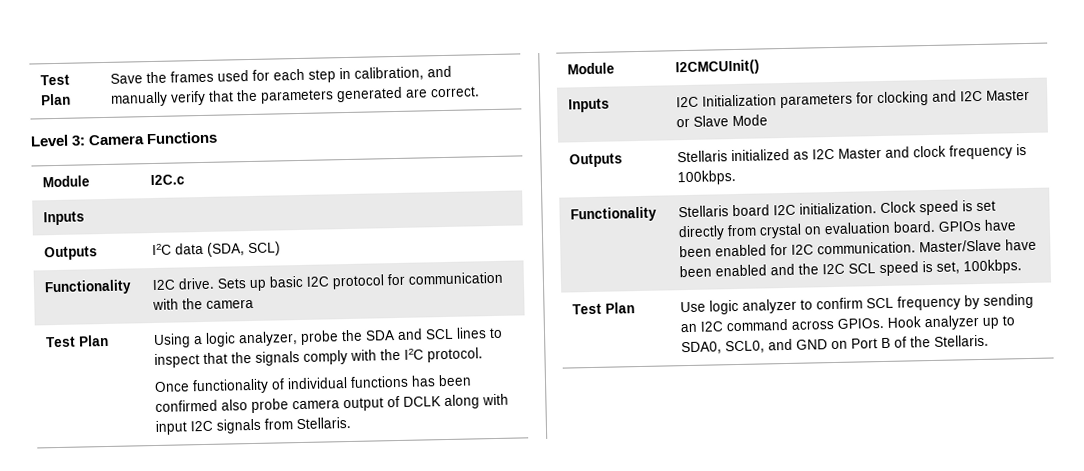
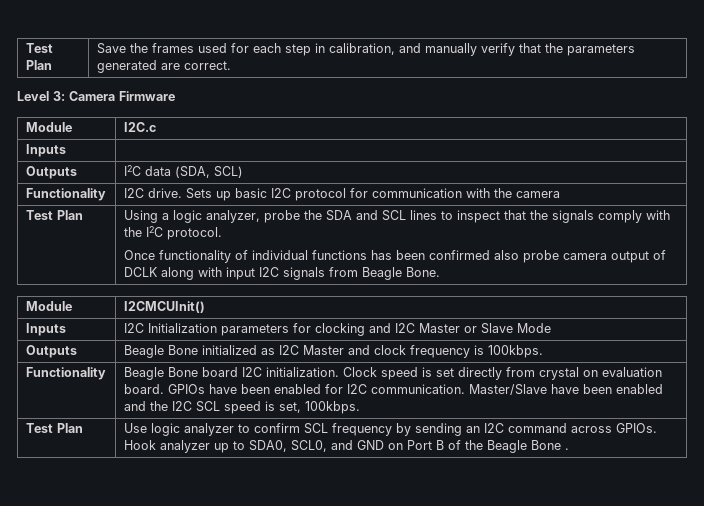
[146,131,219,145] Functions -> [119,91,175,101] Firmware
[295,416,351,430] Stellaris. -> [361,267,440,280] Beagle Bone.
[676,150,728,163] Stellaris -> [123,345,198,358] Beagle Bone
[677,205,729,218] Stellaris -> [123,367,198,380] Beagle Bone
[933,334,989,347] Stellaris. -> [486,440,569,453] Beagle Bone .

